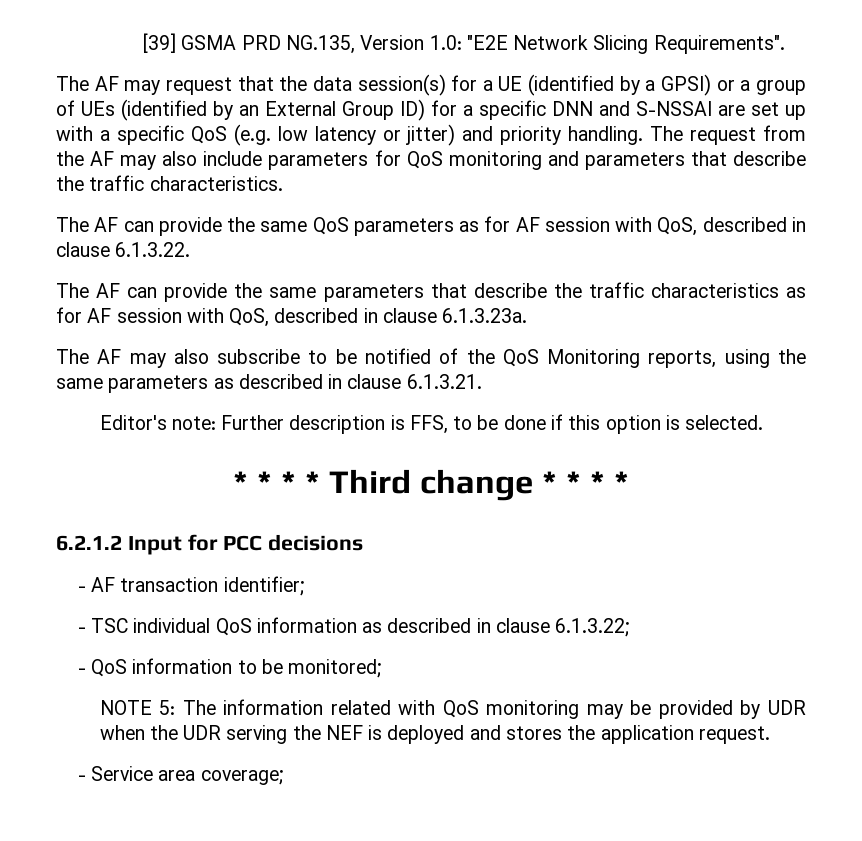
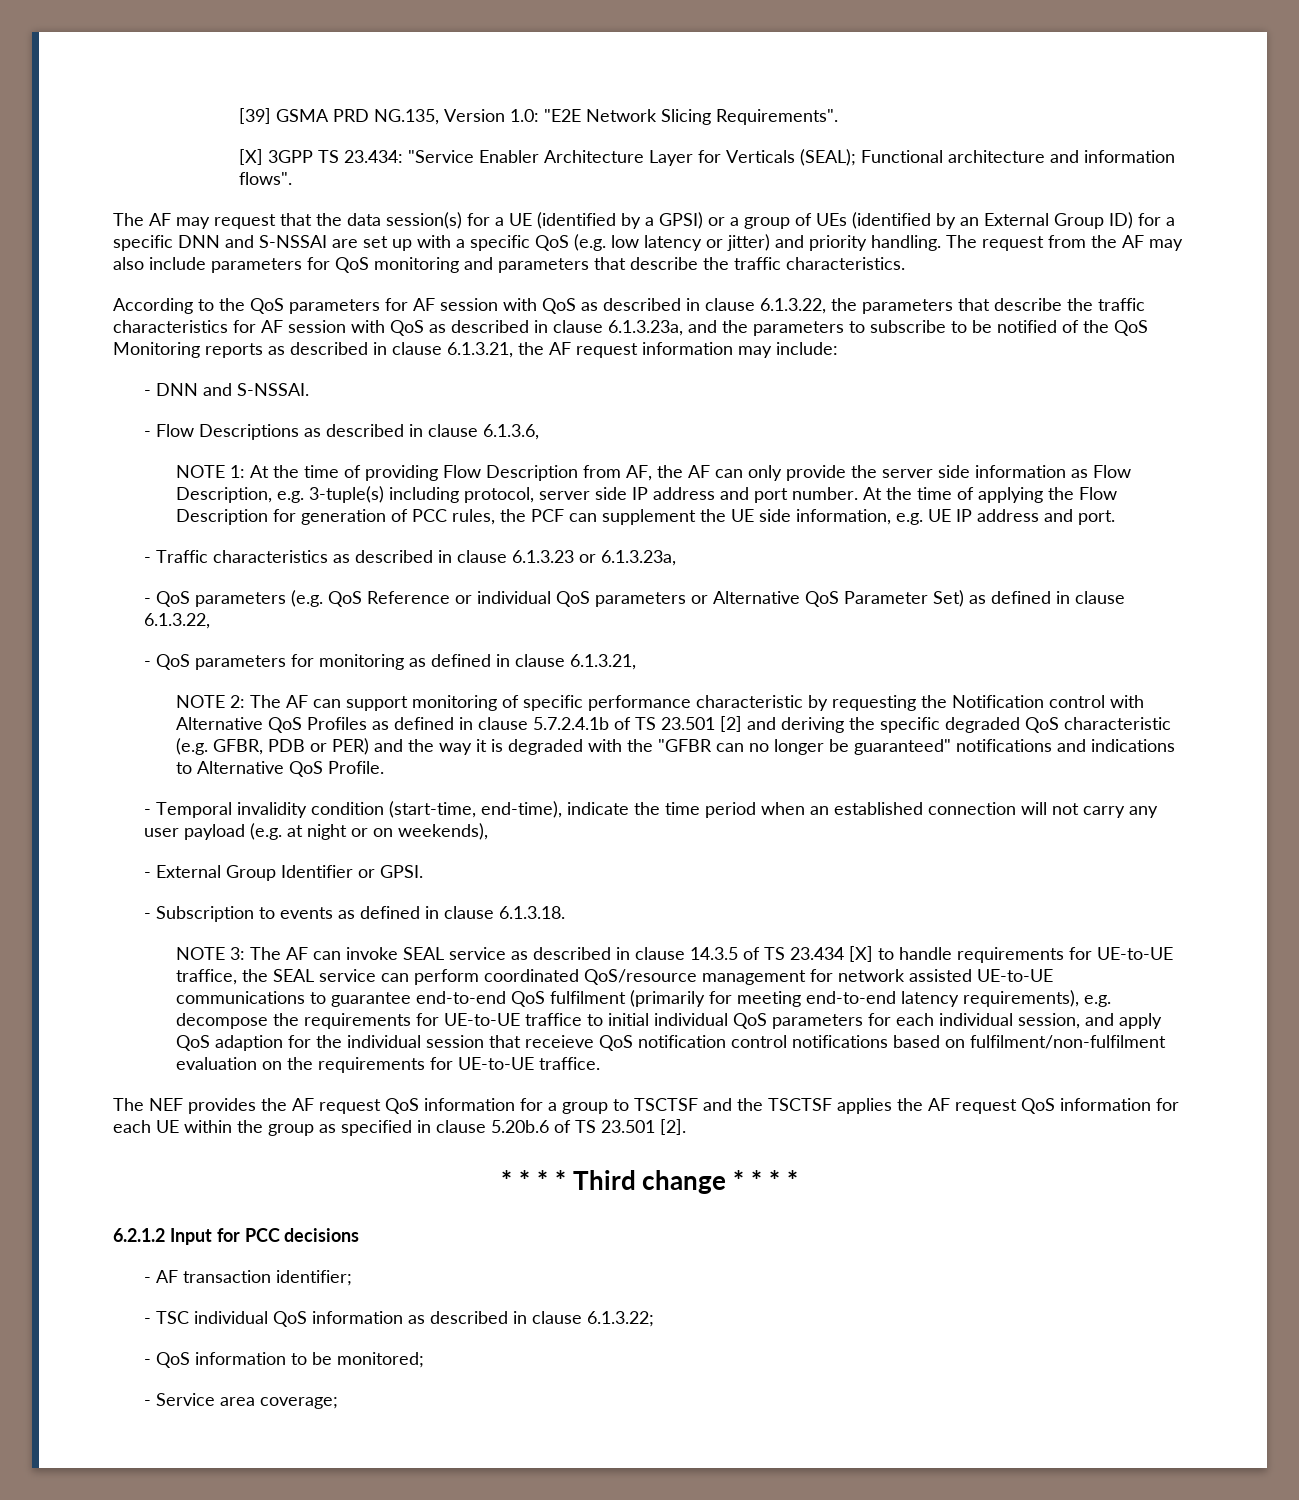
(785, 44) none -> [238,149,1175,166] [238,172,292,185] // [X] 3GPP TS 23.434: "Service Enabler Architecture Layer for Verticals (SEAL); Functional architecture and information flows".
[56,216,806,236] [56,242,191,257] [56,283,317,302] The AF can provide the same QoS parameters as for AF session with QoS, described in clause 6.1.3.22. // The AF can provide the same -> [113,298,857,314] According to the QoS parameters for AF session with QoS as described in clause 6.1.3.22, the
[786,287,807,298] [56,307,528,327] [56,349,209,368] as for AF session with QoS, described in clause 6.1.3.23a. // The AF may also -> [233,320,865,336] for AF session with QoS as described in clause 6.1.3.23a, and the parameters to
[648,349,807,368] [56,374,482,393] [99,414,764,434] reports, using the same parameters as described in clause 6.1.3.21. // Editor's note: Further description is FFS, to be done if this option is selected. -> [205,342,838,358] [144,383,310,396] [144,424,540,440] [175,465,1131,481] [175,486,1117,503] [175,509,1115,525] [144,550,677,566] [144,590,1126,607] [144,613,211,629] [144,654,637,670] [175,695,1144,711] [175,716,1171,733] [175,738,1175,755] [175,761,384,777] [144,801,1159,818] [144,823,489,840] [144,865,424,881] [144,906,566,922] [175,946,1173,963] [175,969,1053,985] [175,990,1111,1007] [175,1013,1162,1029] [175,1035,1166,1051] [175,1057,600,1073] [113,1098,1179,1114] [113,1119,686,1136] reports as described in clause 6.1.3.21, the AF request information may include: // - DNN and S-NSSAI. // - Flow Descriptions as described in clause 6.1.3.6, // NOTE 1: At the time of providing Flow Description from AF, the AF can only provide the server side information as Flow Description, e.g. 3-tuple(s) including protocol, server side IP address and port number. At the time of applying the Flow Description for generation of PCC rules, the PCF can supplement the UE side information, e.g. UE IP address and port. // - Traffic characteristics as described in clause 6.1.3.23 or 6.1.3.23a, // - QoS parameters (e.g. QoS Reference or individual QoS parameters or Alternative QoS Parameter Set) as defined in clause 6.1.3.22, // - QoS parameters for monitoring as defined in clause 6.1.3.21, // NOTE 2: The AF can support monitoring of specific performance characteristic by requesting the Notification control with Alternative QoS Profiles as defined in clause 5.7.2.4.1b of TS 23.501 [2] and deriving the specific degraded QoS characteristic (e.g. GFBR, PDB or PER) and the way it is degraded with the "GFBR can no longer be guaranteed" notifications and indications to Alternative QoS Profile. // - Temporal invalidity condition (start-time, end-time), indicate the time period when an established connection will not carry any user payload (e.g. at night or on weekends), // - External Group Identifier or GPSI. // - Subscription to events as defined in clause 6.1.3.18. // NOTE 3: The AF can invoke SEAL service as described in clause 14.3.5 of TS 23.434 [X] to handle requirements for UE-to-UE traffice, the SEAL service can perform coordinated QoS/resource management for network assisted UE-to-UE communications to guarantee end-to-end QoS fulfilment (primarily for meeting end-to-end latency requirements), e.g. decompose the requirements for UE-to-UE traffice to initial individual QoS parameters for each individual session, and apply QoS adaption for the individual session that receieve QoS notification control notifications based on fulfilment/non-fulfilment evaluation on the requirements for UE-to-UE traffice. // The NEF provides the AF request QoS information for a group to TSCTSF and the TSCTSF applies the AF request QoS information for each UE within the group as specified in clause 5.20b.6 of TS 23.501 [2].
[99,699,806,719] [99,725,770,744] // NOTE 5: The information related with QoS monitoring may be provided by UDR when the UDR serving the NEF is deployed and stores the application request. -> (425, 1360) none

